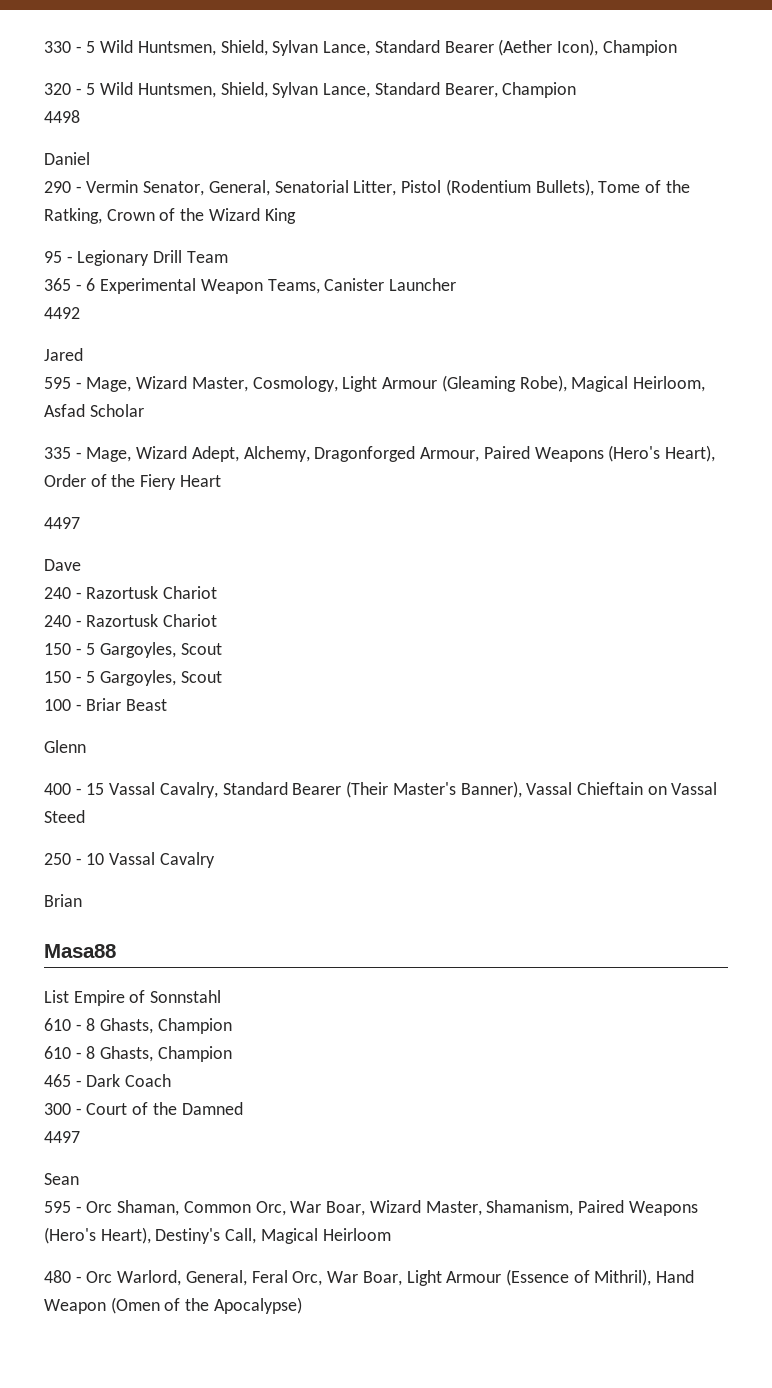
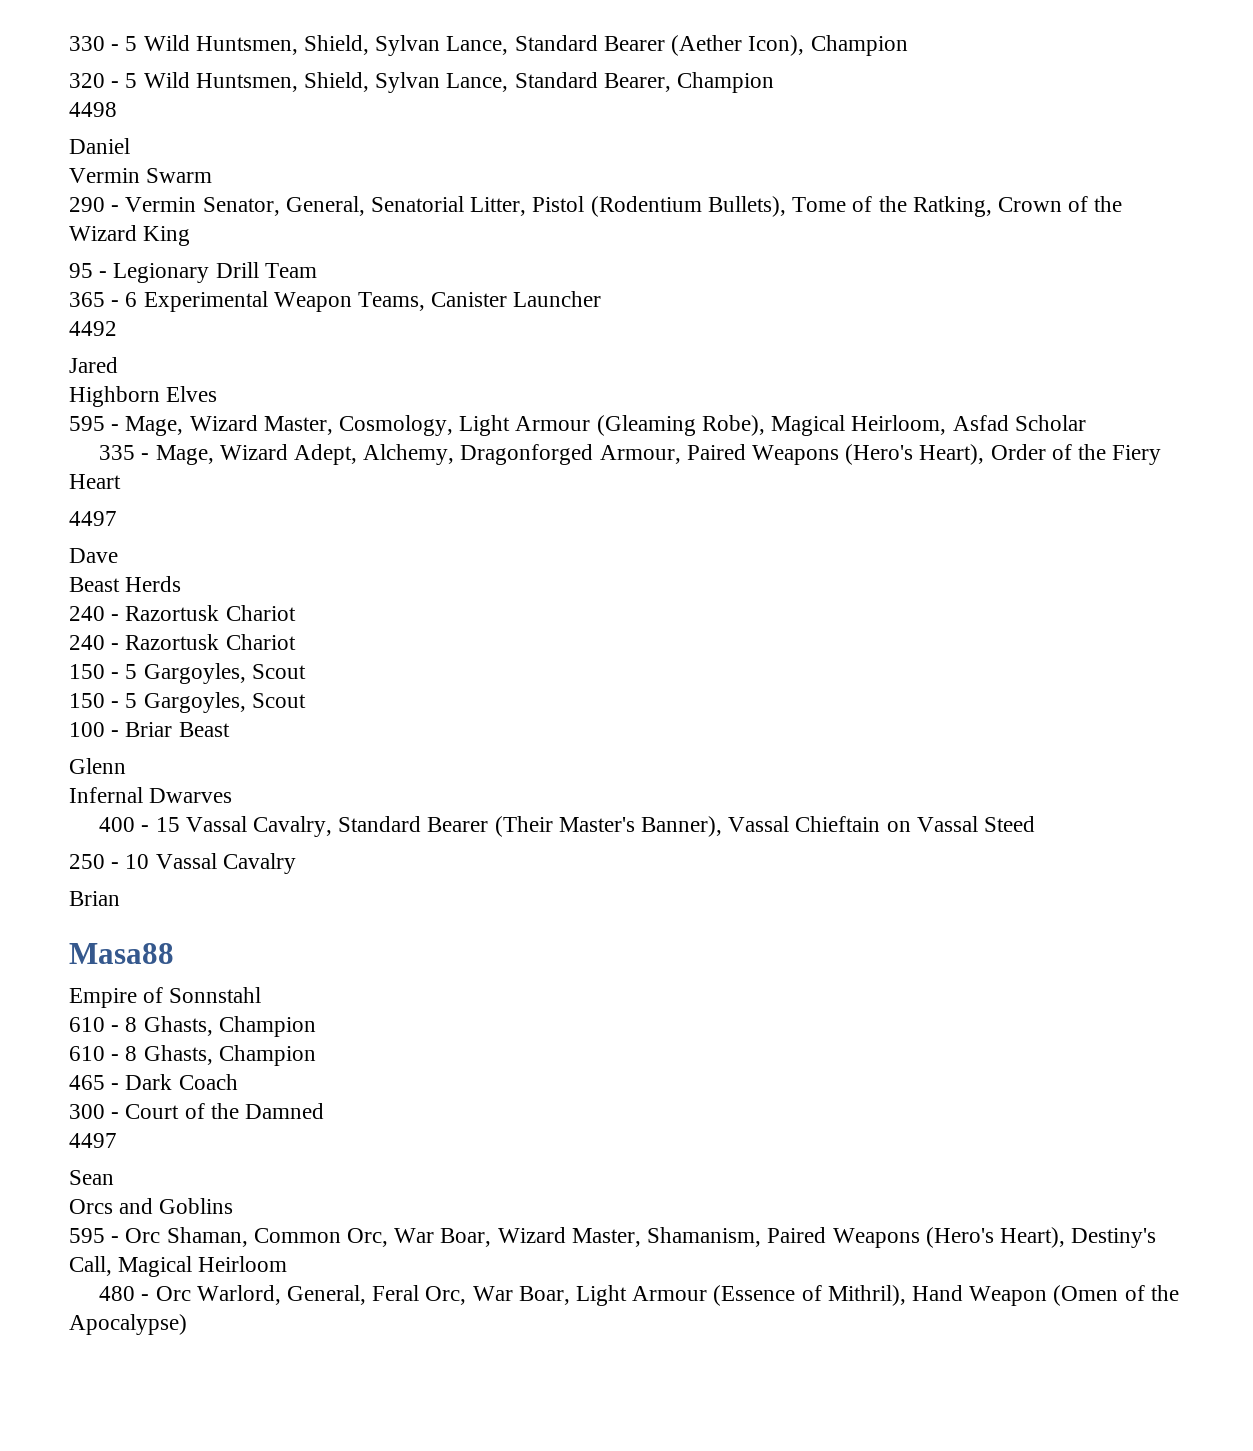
(90, 158) none -> [69,168,213,183] // Vermin Swarm
(83, 354) none -> [69,386,218,407] // Highborn Elves
(81, 565) none -> [69,576,182,592] // Beast Herds
(86, 746) none -> [69,787,233,803] // Infernal Dwarves
[44,990,69,1003] List -> (174, 953) none
(79, 1179) none -> [69,1198,234,1214] // Orcs and Goblins

